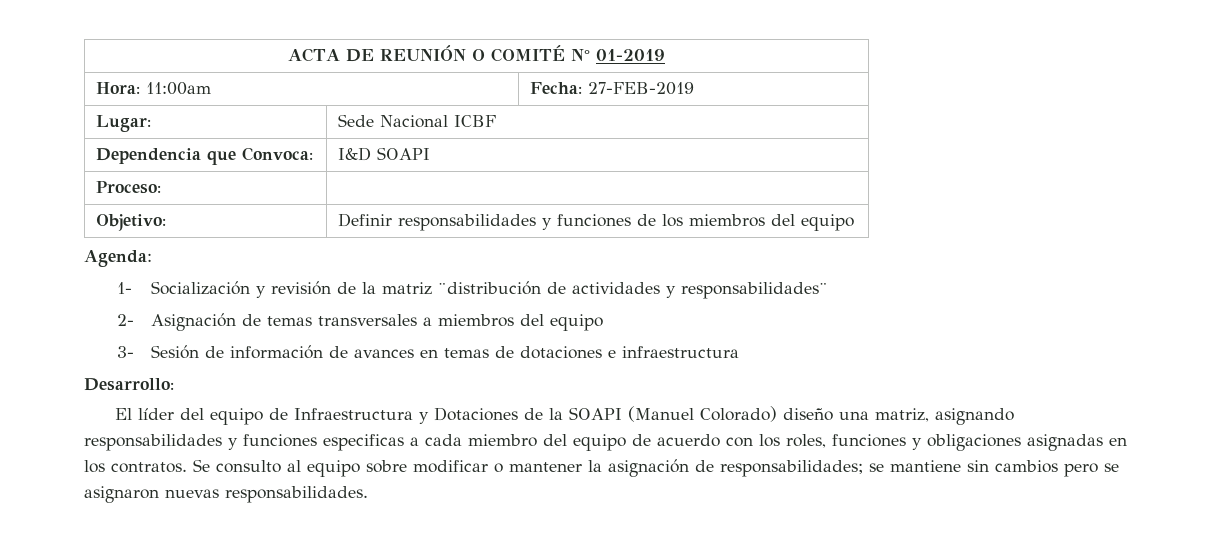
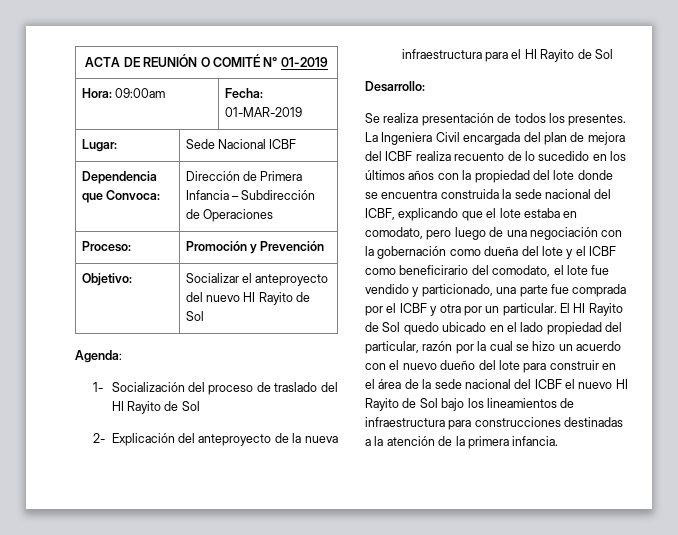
[145,82,211,95] 11:00am -> [114,88,165,98] 09:00am
[587,82,694,95] 27-FEB-2019 -> [224,107,302,117] 01-MAR-2019
[337,147,430,161] [95,181,161,194] [95,214,166,231] [337,213,854,231] [84,250,152,267] [117,281,828,299] [117,313,603,331] [117,345,739,359] [84,378,174,391] [115,406,1015,425] [84,434,1127,451] [84,459,1119,477] [84,486,368,503] I&D SOAPI // Proceso: | // Objetivo: | Definir responsabilidades y funciones de los miembros del equipo // Agenda: // 1- Socialización y revisión de la matriz ¨distribución de actividades y responsabilidades¨ // 2- Asignación de temas transversales a miembros del equipo // 3- Sesión de información de avances en temas de dotaciones e infraestructura // Desarrollo: // El líder del equipo de Infraestructura y Dotaciones de la SOAPI (Manuel Colorado) diseño una matriz, asignando responsabilidades y funciones especificas a cada miembro del equipo de acuerdo con los roles, funciones y obligaciones asignadas en los contratos. Se consulto al equipo sobre modificar o mantener la asignación de responsabilidades; se mantiene sin cambios pero se asignaron nuevas responsabilidades. -> [185,171,303,181] [185,190,316,200] [185,209,273,222] [81,241,131,252] [185,241,325,254] [81,273,132,286] [185,273,329,286] [185,292,311,305] [185,311,204,321] [75,350,122,363] [93,382,338,395] [111,401,200,414] [93,433,338,446] [401,49,613,62] [365,81,425,92] [365,113,627,126] [365,132,625,145] [365,151,626,161] [365,170,613,183] [365,189,612,199] [365,208,578,221] [365,227,623,240] [365,246,616,259] [365,265,610,277] [365,284,627,297] [365,303,623,316] [365,322,622,335] [365,341,621,354] [365,360,616,373] [365,379,628,389] [365,398,575,411] [365,417,624,430] [365,436,559,449] Dirección de Primera Infancia – Subdirección de Operaciones // Proceso: | Promoción y Prevención // Objetivo: | Socializar el anteproyecto del nuevo HI Rayito de Sol // Agenda: // 1- Socialización del proceso de traslado del HI Rayito de Sol // 2- Explicación del anteproyecto de la nueva infraestructura para el HI Rayito de Sol // Desarrollo: // Se realiza presentación de todos los presentes. La Ingeniera Civil encargada del plan de mejora del ICBF realiza recuento de lo sucedido en los últimos años con la propiedad del lote donde se encuentra construida la sede nacional del ICBF, explicando que el lote estaba en comodato, pero luego de una negociación con la gobernación como dueña del lote y el ICBF como beneficirario del comodato, el lote fue vendido y particionado, una parte fue comprada por el ICBF y otra por un particular. El HI Rayito de Sol quedo ubicado en el lado propiedad del particular, razón por la cual se hizo un acuerdo con el nuevo dueño del lote para construir en el área de la sede nacional del ICBF el nuevo HI Rayito de Sol bajo los lineamientos de infraestructura para construcciones destinadas a la atención de la primera infancia.

